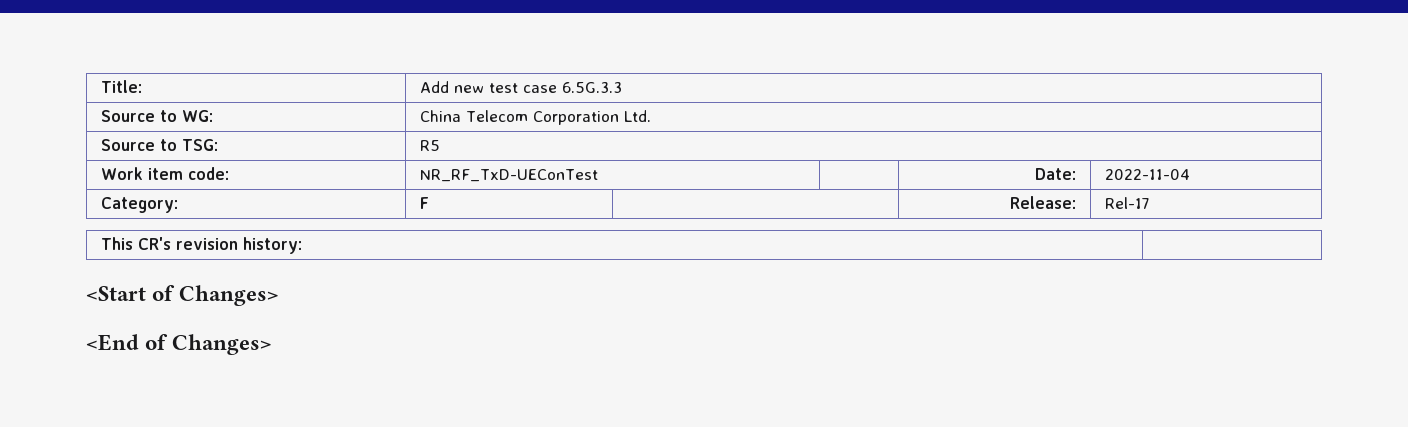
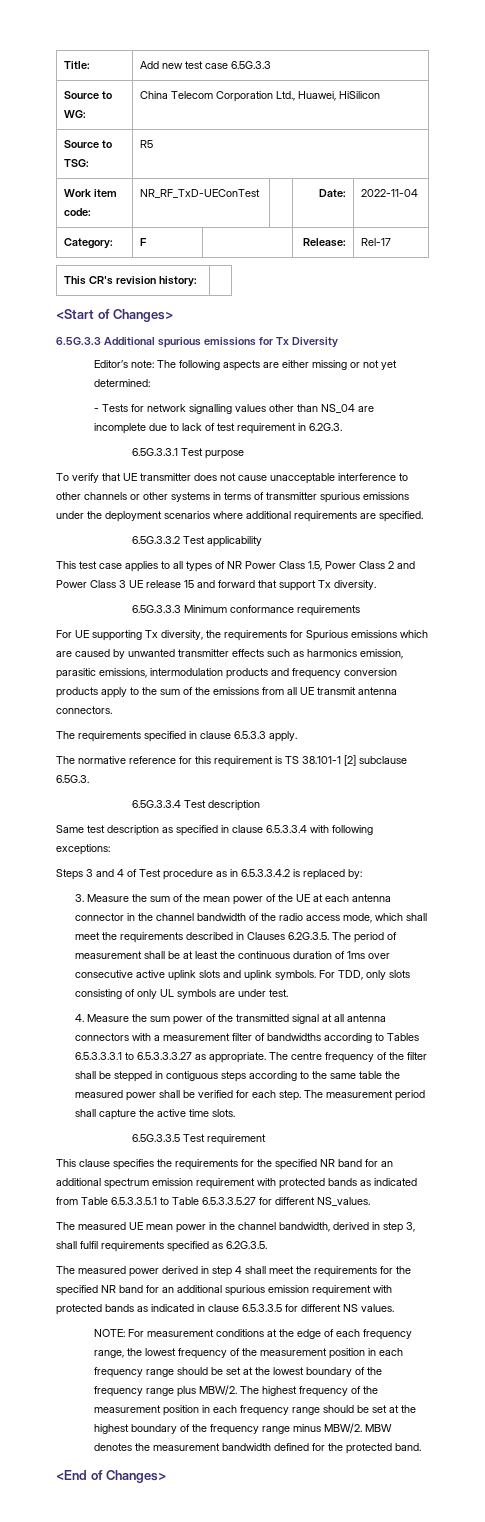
[624,110,652,122] Ltd. -> [276,91,381,101] Ltd., Huawei, HiSilicon
(280, 295) none -> [56,337,338,348] [94,360,398,371] [94,379,151,387] [94,404,375,414] [94,423,343,434] [132,448,245,459] [56,473,408,484] [56,492,409,503] [56,511,423,522] [132,536,263,547] [56,561,415,572] [56,580,376,591] [132,605,361,616] [56,630,428,641] [56,649,403,659] [56,668,397,679] [56,687,397,698] [56,706,112,714] [56,731,297,742] [56,755,407,767] [56,775,89,783] [132,800,261,811] [56,825,373,836] [56,844,110,855] [56,869,362,880] [75,894,392,905] [75,913,428,923] [75,932,398,943] [75,951,391,959] [75,970,411,981] [75,989,289,999] [75,1014,387,1025] [75,1033,420,1043] [75,1052,428,1063] [75,1071,401,1082] [75,1090,426,1101] [75,1109,236,1120] [132,1134,267,1145] [56,1159,393,1170] [56,1178,417,1189] [56,1197,370,1206] [56,1222,415,1233] [56,1241,267,1252] [56,1266,411,1277] [56,1285,392,1296] [56,1304,394,1315] [94,1329,413,1340] [94,1348,404,1359] [94,1367,383,1378] [94,1385,379,1397] [94,1405,417,1416] [94,1423,393,1435] [94,1443,422,1454] // 6.5G.3.3 Additional spurious emissions for Tx Diversity // Editor’s note: The following aspects are either missing or not yet determined: // - Tests for network signalling values other than NS_04 are incomplete due to lack of test requirement in 6.2G.3. // 6.5G.3.3.1 Test purpose // To verify that UE transmitter does not cause unacceptable interference to other channels or other systems in terms of transmitter spurious emissions under the deployment scenarios where additional requirements are specified. // 6.5G.3.3.2 Test applicability // This test case applies to all types of NR Power Class 1.5, Power Class 2 and Power Class 3 UE release 15 and forward that support Tx diversity. // 6.5G.3.3.3 Minimum conformance requirements // For UE supporting Tx diversity, the requirements for Spurious emissions which are caused by unwanted transmitter effects such as harmonics emission, parasitic emissions, intermodulation products and frequency conversion products apply to the sum of the emissions from all UE transmit antenna connectors. // The requirements specified in clause 6.5.3.3 apply. // The normative reference for this requirement is TS 38.101-1 [2] subclause 6.5G.3. // 6.5G.3.3.4 Test description // Same test description as specified in clause 6.5.3.3.4 with following exceptions: // Steps 3 and 4 of Test procedure as in 6.5.3.3.4.2 is replaced by: // 3. Measure the sum of the mean power of the UE at each antenna connector in the channel bandwidth of the radio access mode, which shall meet the requirements described in Clauses 6.2G.3.5. The period of measurement shall be at least the continuous duration of 1ms over consecutive active uplink slots and uplink symbols. For TDD, only slots consisting of only UL symbols are under test. // 4. Measure the sum power of the transmitted signal at all antenna connectors with a measurement filter of bandwidths according to Tables 6.5.3.3.3.1 to 6.5.3.3.3.27 as appropriate. The centre frequency of the filter shall be stepped in contiguous steps according to the same table the measured power shall be verified for each step. The measurement period shall capture the active time slots. // 6.5G.3.3.5 Test requirement // This clause specifies the requirements for the specified NR band for an additional spectrum emission requirement with protected bands as indicated from Table 6.5.3.3.5.1 to Table 6.5.3.3.5.27 for different NS_values. // The measured UE mean power in the channel bandwidth, derived in step 3, shall fulfil requirements specified as 6.2G.3.5. // The measured power derived in step 4 shall meet the requirements for the specified NR band for an additional spurious emission requirement with protected bands as indicated in clause 6.5.3.3.5 for different NS values. // NOTE: For measurement conditions at the edge of each frequency range, the lowest frequency of the measurement position in each frequency range should be set at the lowest boundary of the frequency range plus MBW/2. The highest frequency of the measurement position in each frequency range should be set at the highest boundary of the frequency range minus MBW/2. MBW denotes the measurement bandwidth defined for the protected band.

